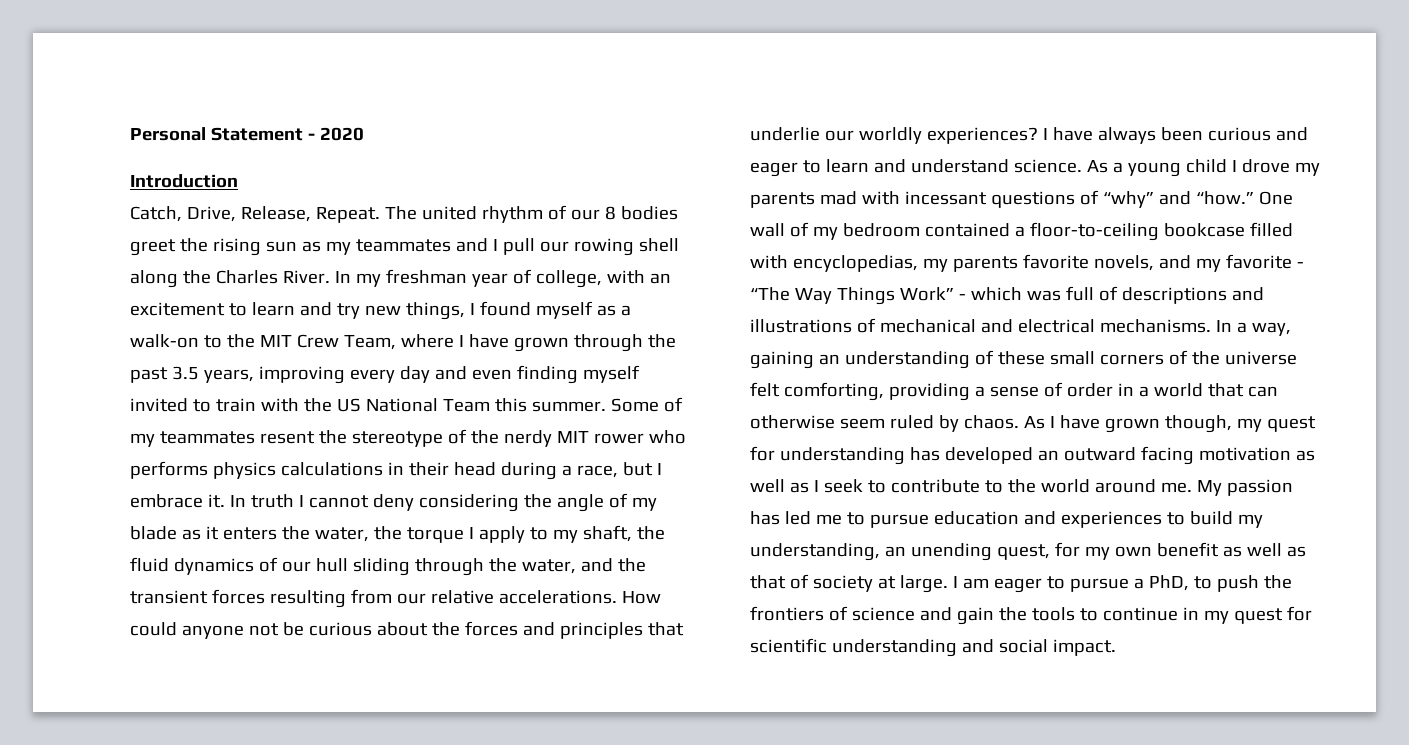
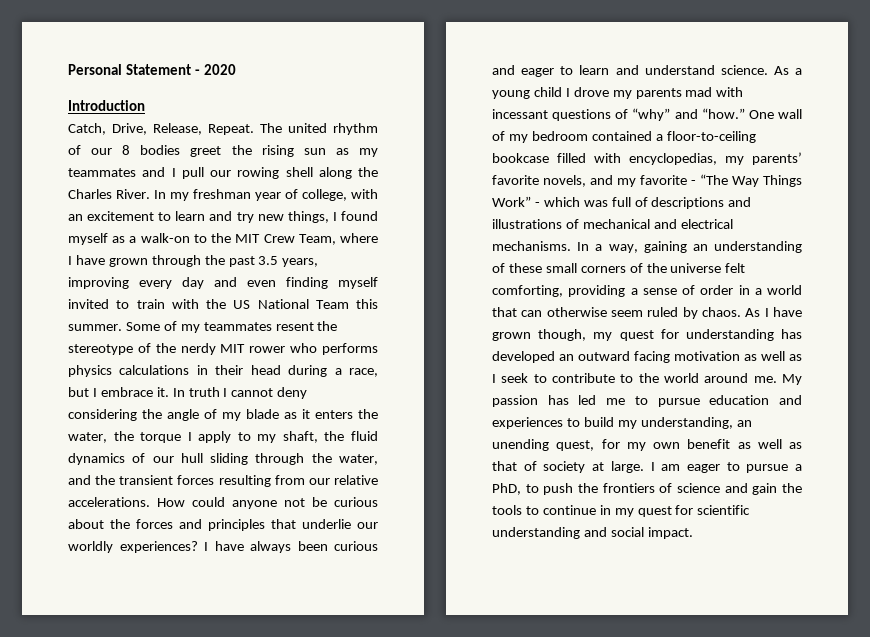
[952,256,1018,272] parents -> [752,152,802,165] parents’

